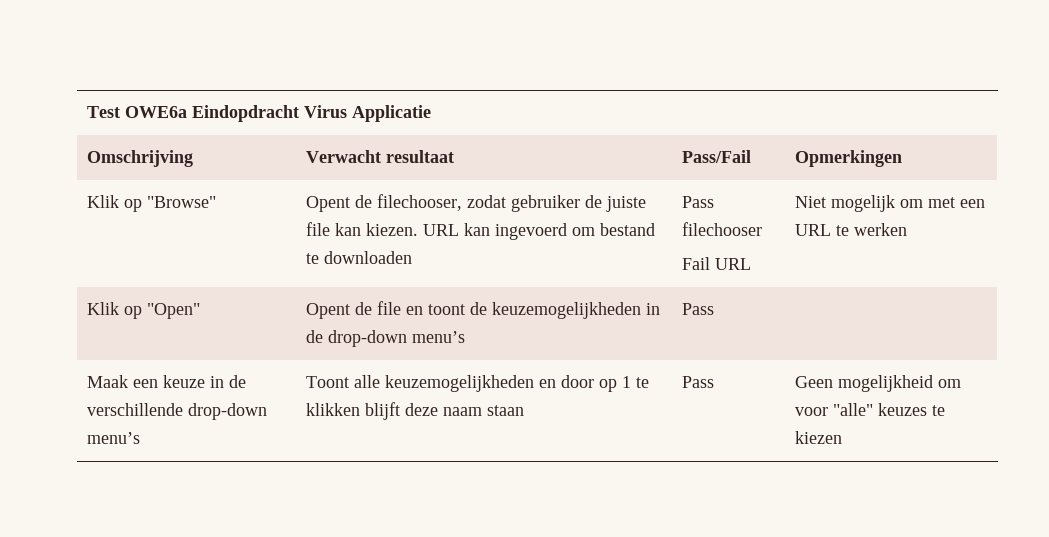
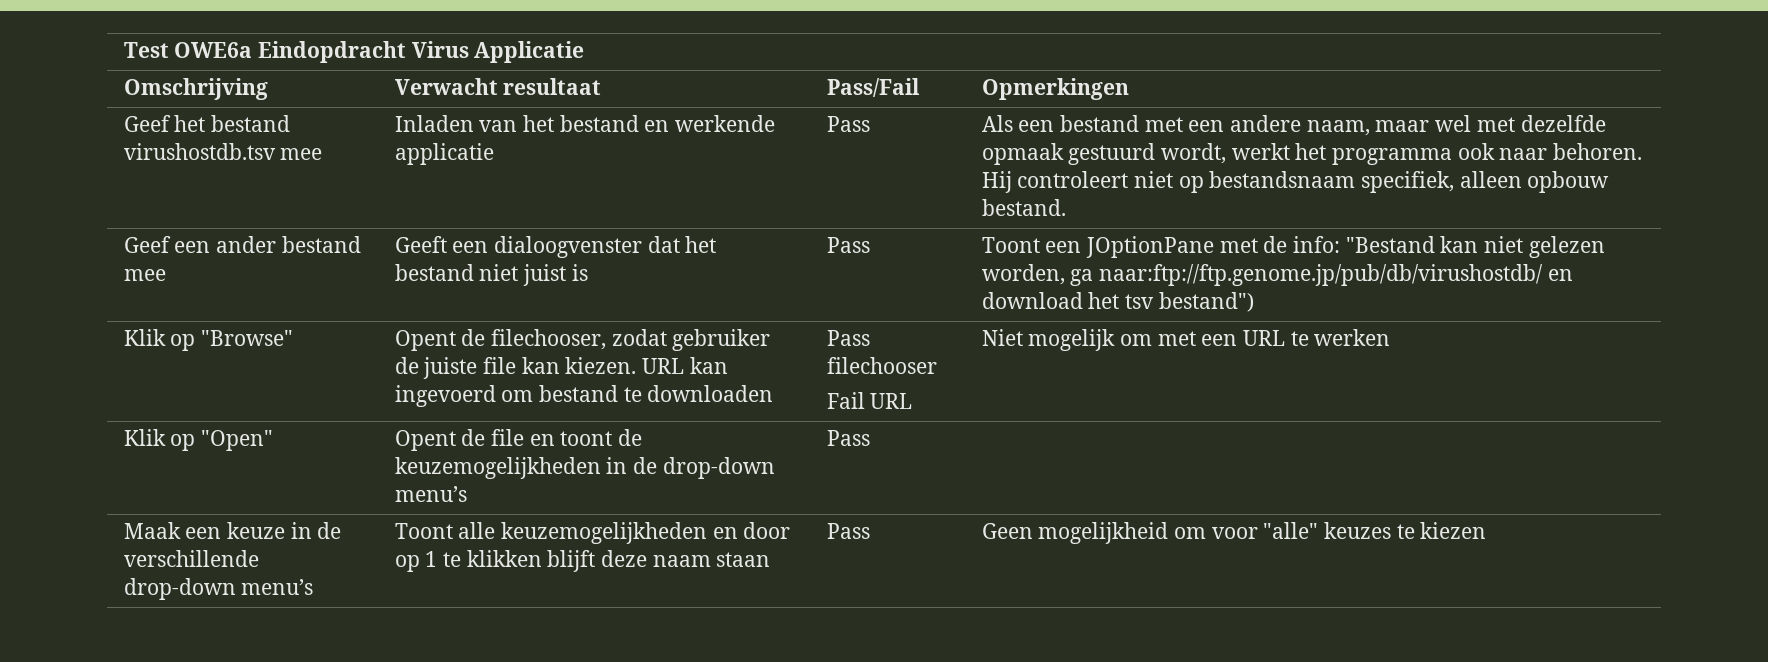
(902, 158) none -> [123,115,291,132] [123,143,323,160] [394,115,776,132] [394,143,494,165] [826,116,870,132] [981,115,1606,136] [981,143,1643,165] [981,171,1610,193] [981,199,1066,216] [123,236,361,253] [123,269,166,281] [394,236,717,258] [394,264,588,286] [826,237,870,253] [981,236,1605,258] [981,264,1573,286] [981,292,1254,312] // Geef het bestand virushostdb.tsv mee | Inladen van het bestand en werkende applicatie | Pass | Als een bestand met een andere naam, maar wel met dezelfde opmaak gestuurd wordt, werkt het programma ook naar behoren. Hij controleert niet op bestandsnaam specifiek, alleen opbouw bestand. // Geef een ander bestand mee | Geeft een dialoogvenster dat het bestand niet juist is | Pass | Toont een JOptionPane met de info: "Bestand kan niet gelezen worden, ga naar:ftp://ftp.genome.jp/pub/db/virushostdb/ en download het tsv bestand")

